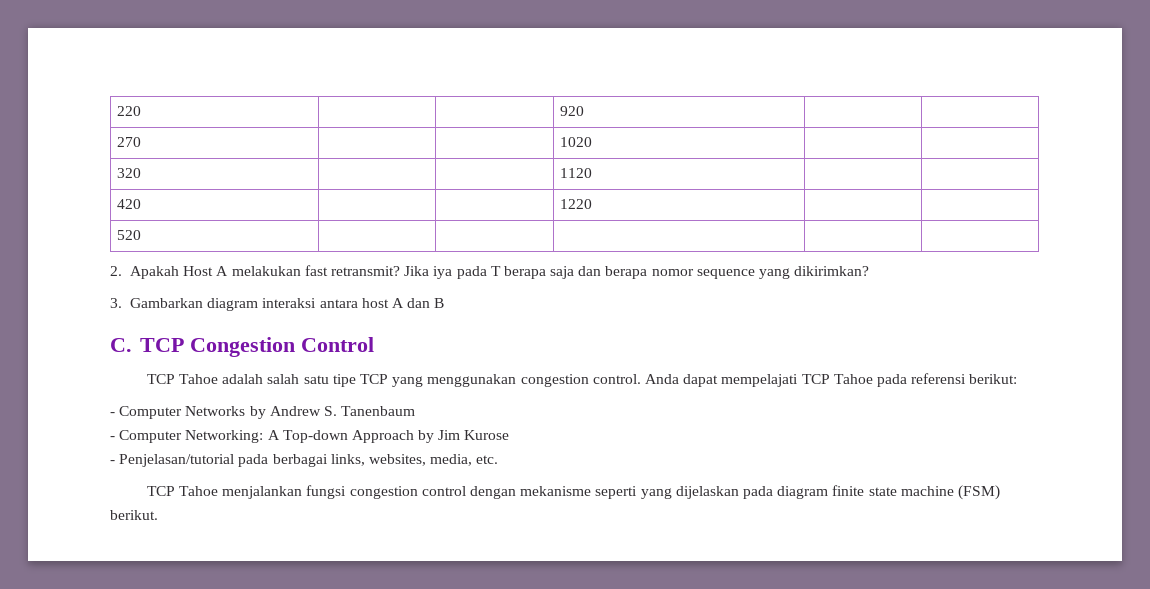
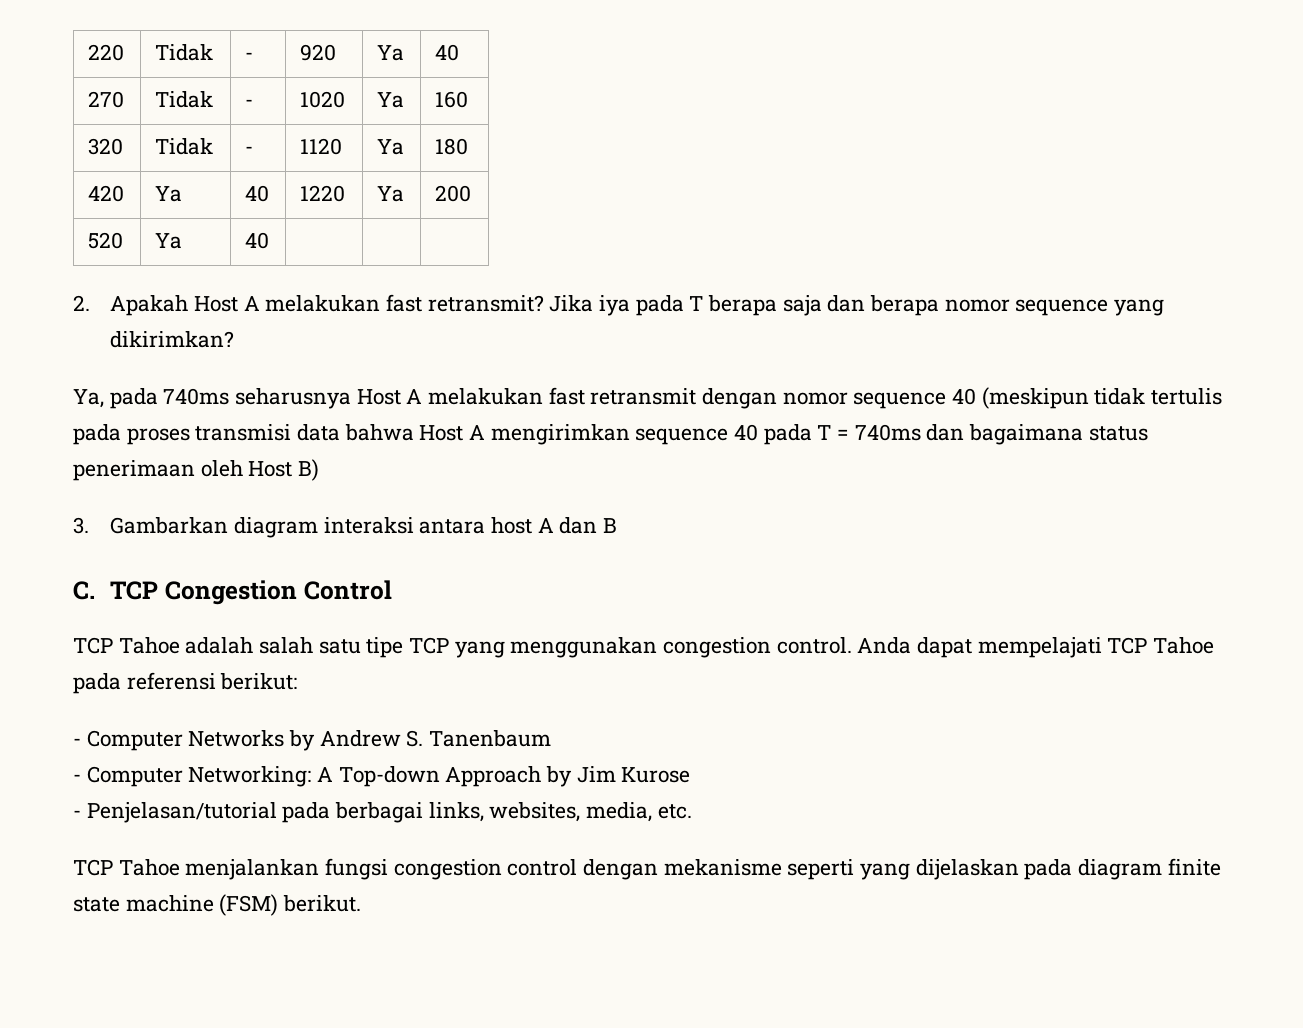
(142, 111) | -> [155,44,214,61] [245,52,254,60] Tidak | -
(585, 111) | -> [377,45,405,61] [435,44,460,61] Ya | 40
(142, 142) | -> [155,91,214,108] [245,99,254,107] Tidak | -
(593, 142) | -> [377,92,405,108] [435,91,469,108] Ya | 160
(142, 173) | -> [155,138,214,155] [245,146,254,154] Tidak | -
(593, 173) | -> [377,139,405,155] [435,138,469,155] Ya | 180
(142, 204) | -> [155,186,183,202] [245,185,270,202] Ya | 40
(593, 204) | -> [377,186,405,202] [435,185,472,202] Ya | 200
(142, 235) | -> [155,233,183,249] [245,232,270,249] Ya | 40
(870, 271) none -> [73,387,1223,409] [73,424,1148,445] [73,459,320,481] // Ya, pada 740ms seharusnya Host A melakukan fast retransmit dengan nomor sequence 40 (meskipun tidak tertulis pada proses transmisi data bahwa Host A mengirimkan sequence 40 pada T = 740ms dan bagaimana status penerimaan oleh Host B)

